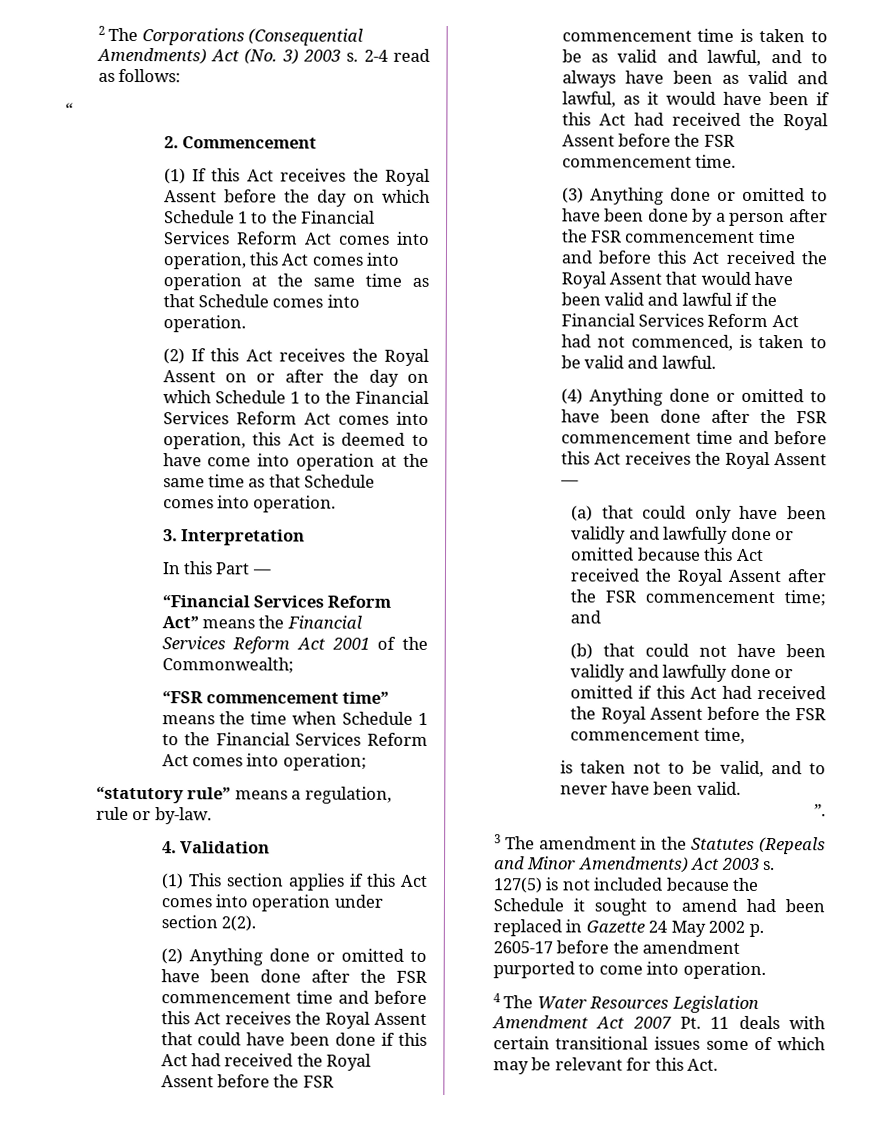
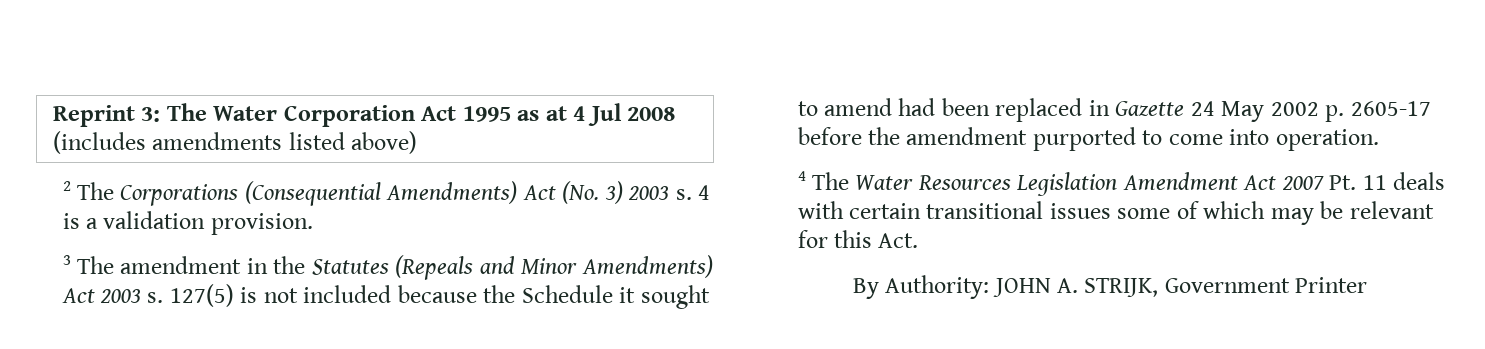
(97, 30) none -> [52,103,676,127] [52,131,418,154] Reprint 3: The Water Corporation Act 1995 as at 4 Jul 2008 (includes amendments listed above) //
[363,48,430,62] [97,68,182,83] [65,102,73,115] [163,136,318,149] [163,168,430,186] [163,189,431,207] [163,210,376,224] [163,231,430,245] [162,252,400,270] [162,273,429,291] [162,294,360,308] [162,315,246,333] [162,348,429,366] [162,369,429,387] [162,390,429,404] [162,411,429,425] [162,432,429,450] [162,453,429,471] [162,474,376,488] [162,495,337,513] [162,529,306,546] [161,561,271,575] [161,595,392,608] [161,615,362,629] [161,636,429,654] [161,657,294,674] [161,691,390,704] [161,711,428,725] [161,732,428,746] [161,753,367,771] [95,786,392,804] [95,806,212,825] [161,841,271,854] [160,873,428,891] [160,894,383,912] [160,915,257,932] [160,948,427,966] [160,969,427,983] [160,990,427,1004] [160,1011,427,1029] [160,1032,427,1046] [160,1053,372,1071] [160,1074,334,1088] [561,28,828,43] [561,49,828,66] [561,70,828,88] [561,91,830,108] [561,112,828,131] [561,133,735,147] [561,154,737,168] [561,187,828,205] [561,208,828,227] [561,229,796,244] [560,250,827,265] [560,271,794,289] [560,292,777,307] [560,313,799,328] [560,334,827,351] [560,355,716,369] [560,388,827,406] [560,409,827,424] [560,430,827,445] [560,451,827,470] [559,480,579,486] [571,505,827,523] [571,526,795,544] [571,547,764,561] [570,568,826,586] [570,589,826,607] [570,610,602,624] [570,643,827,660] [570,664,794,682] [570,685,826,700] [570,706,826,724] [570,727,745,744] [559,760,826,778] [559,781,741,795] [814,804,826,817] 2-4 read as follows: // “ // 2. Commencement // (1) If this Act receives the Royal Assent before the day on which Schedule 1 to the Financial Services Reform Act comes into operation, this Act comes into operation at the same time as that Schedule comes into operation. // (2) If this Act receives the Royal Assent on or after the day on which Schedule 1 to the Financial Services Reform Act comes into operation, this Act is deemed to have come into operation at the same time as that Schedule comes into operation. // 3. Interpretation // In this Part — // “Financial Services Reform Act” means the Financial Services Reform Act 2001 of the Commonwealth; // “FSR commencement time” means the time when Schedule 1 to the Financial Services Reform Act comes into operation; // “statutory rule” means a regulation, rule or by-law. // 4. Validation // (1) This section applies if this Act comes into operation under section 2(2). // (2) Anything done or omitted to have been done after the FSR commencement time and before this Act receives the Royal Assent that could have been done if this Act had received the Royal Assent before the FSR commencement time is taken to be as valid and lawful, and to always have been as valid and lawful, as it would have been if this Act had received the Royal Assent before the FSR commencement time. // (3) Anything done or omitted to have been done by a person after the FSR commencement time and before this Act received the Royal Assent that would have been valid and lawful if the Financial Services Reform Act had not commenced, is taken to be valid and lawful. // (4) Anything done or omitted to have been done after the FSR commencement time and before this Act receives the Royal Assent — // (a) that could only have been validly and lawfully done or omitted because this Act received the Royal Assent after the FSR commencement time; and // (b) that could not have been validly and lawfully done or omitted if this Act had received the Royal Assent before the FSR commencement time, // is taken not to be valid, and to never have been valid. // ”. -> [698,185,711,200] [62,211,313,235] 4 is a validation provision.
(719, 1064) none -> [852,275,1368,299] // By Authority: JOHN A. STRIJK, Government Printer

